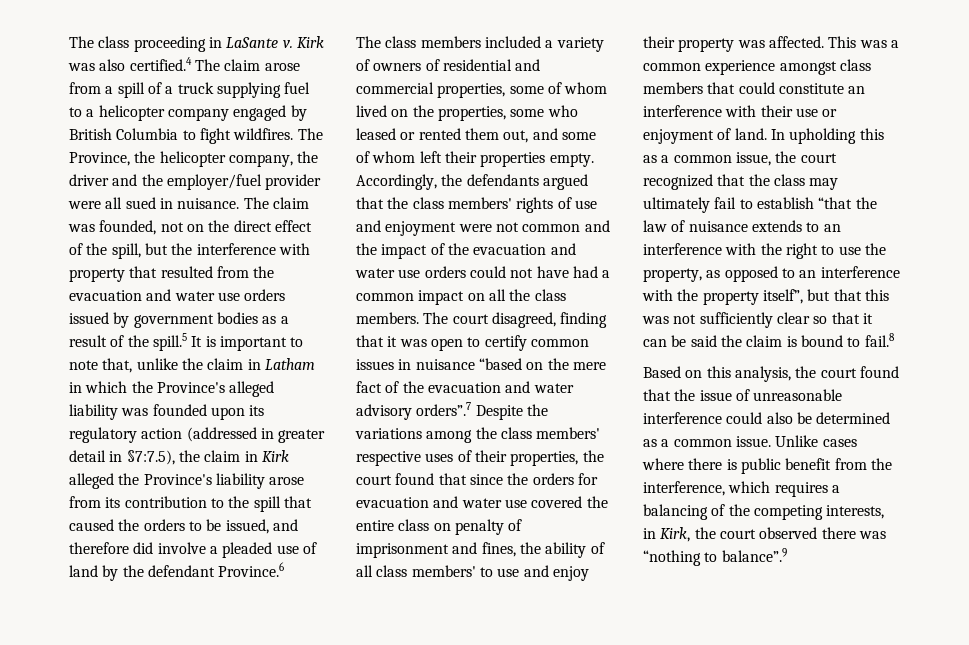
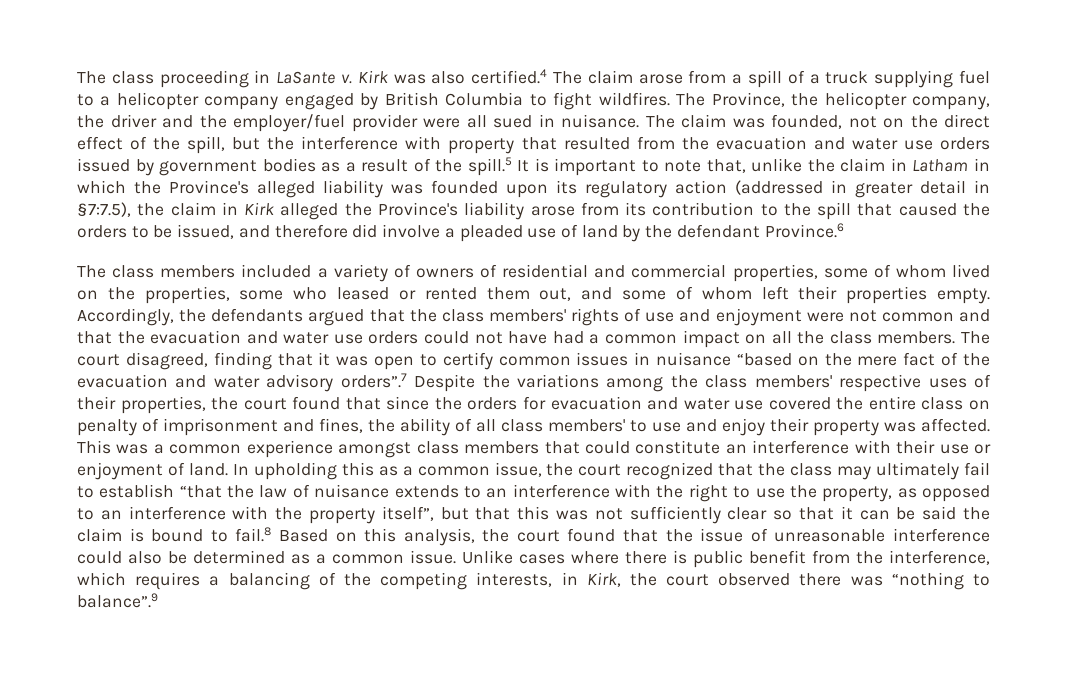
[356,243,445,259] the impact of -> [77,331,112,344] that
(895, 340) // -> (272, 534) none

